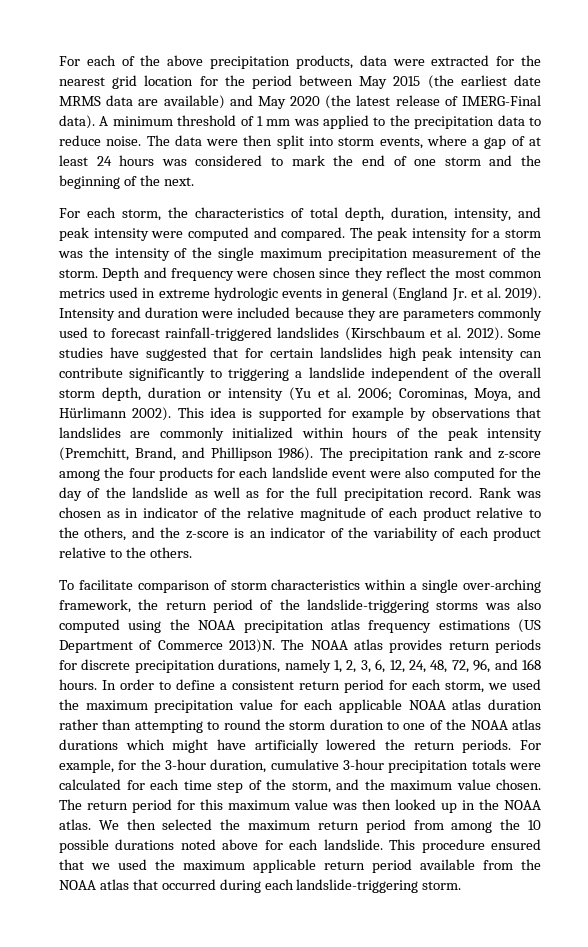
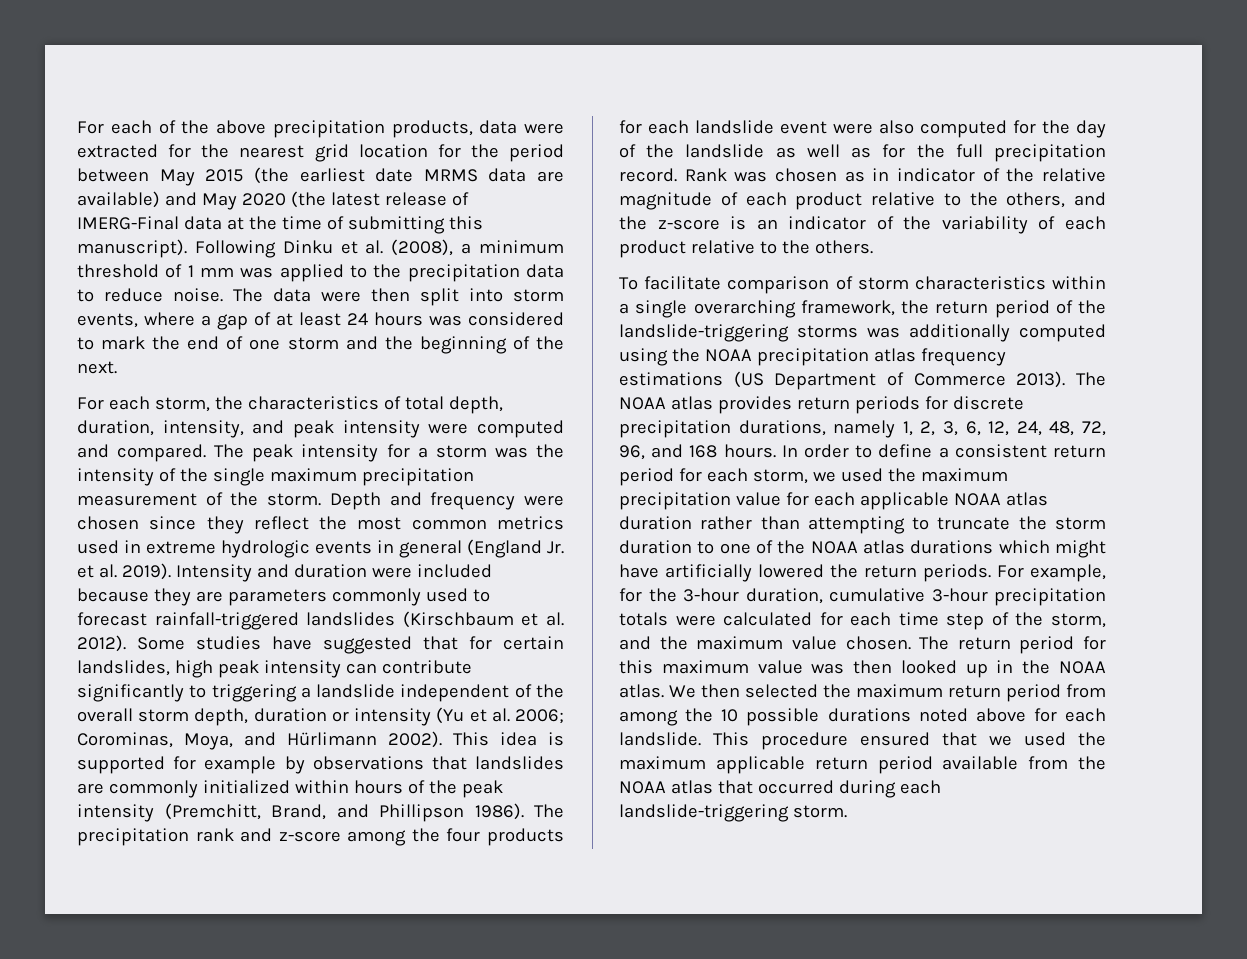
[59,115,109,129] data). A -> [183,216,483,234] [77,239,472,258] data at the time of submitting this manuscript). Following Dinku et al. (2008), a
[319,347,382,358] landslides -> [77,660,170,676] landslides,
[463,579,542,593] over-arching -> [693,300,796,318] overarching
[517,599,541,610] also -> [909,324,1010,342] additionally
[229,639,275,653] 2013)N. -> [1016,371,1066,388] 2013).
[223,719,261,730] round -> [937,517,1011,530] truncate

